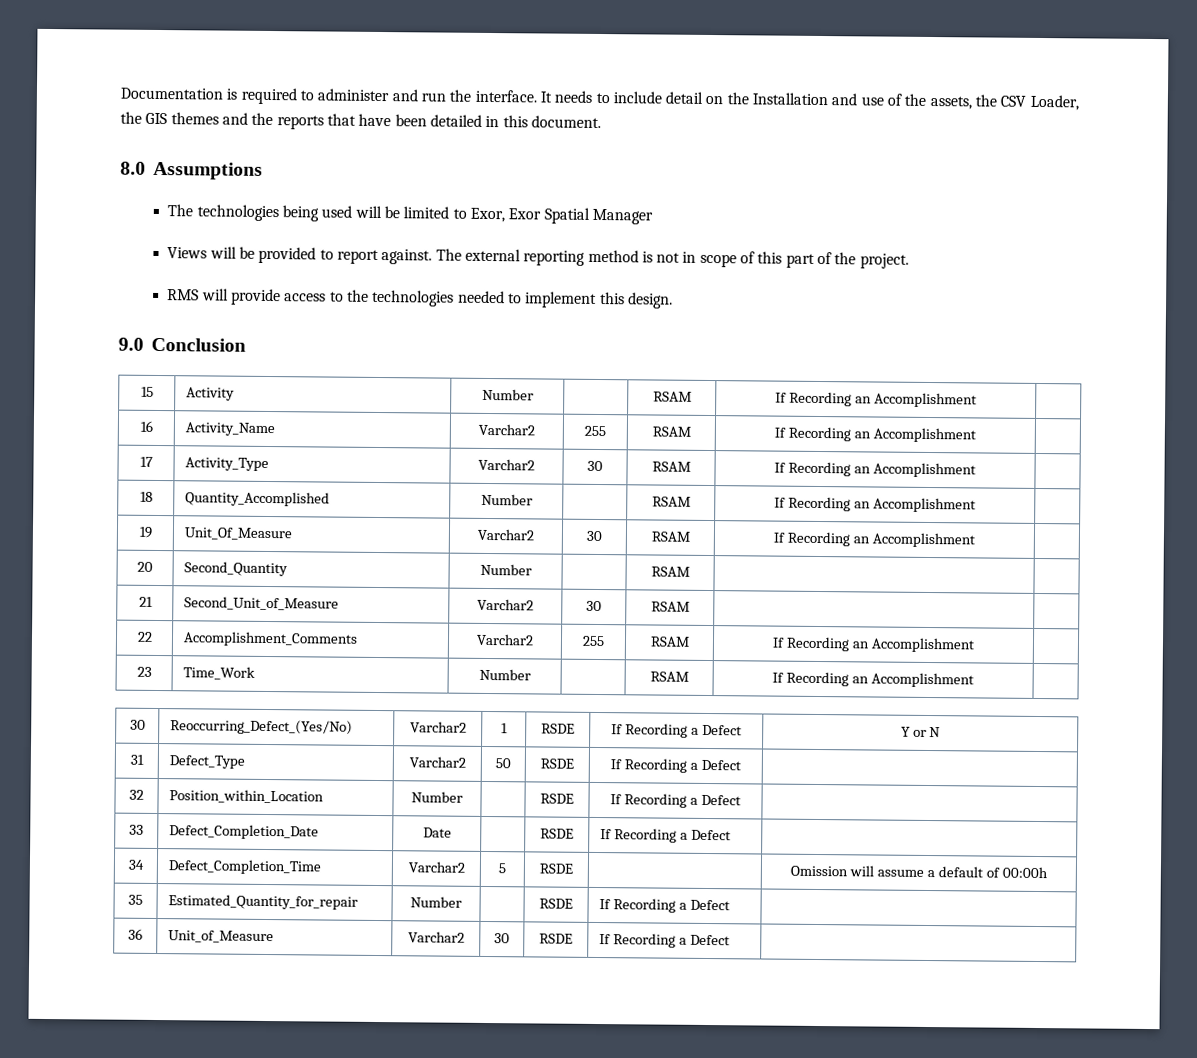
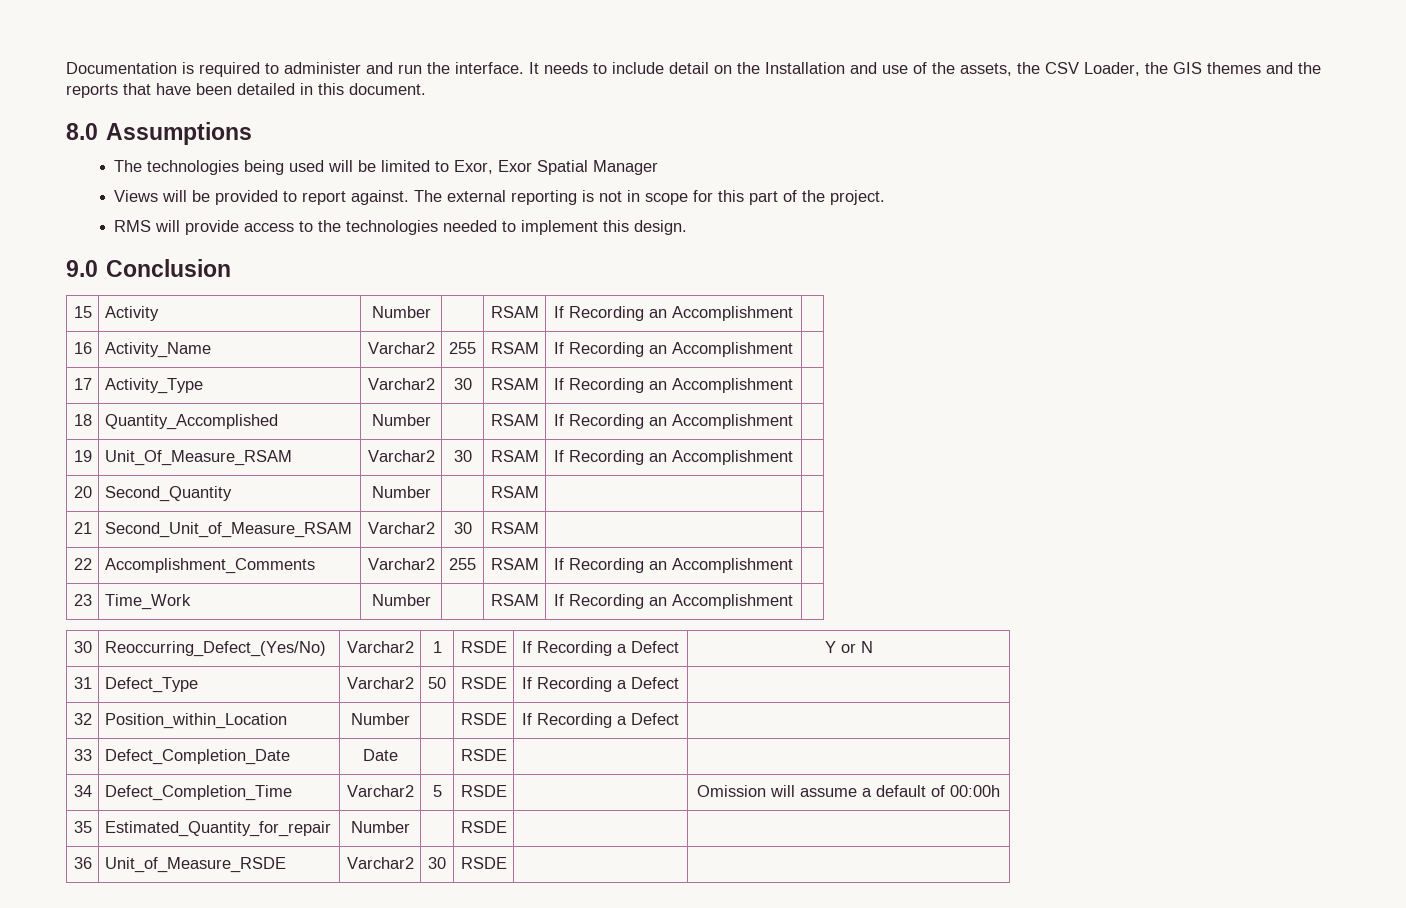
[587,249,639,263] method -> (578, 197) none
[740,251,756,264] of -> [693,190,714,202] for
[184,527,293,541] Unit_Of_Measure -> [104,450,292,466] Unit_Of_Measure_RSAM
[184,596,340,611] Second_Unit_of_Measure -> [104,522,352,538] Second_Unit_of_Measure_RSAM
[600,828,731,843] If Recording a Defect -> (507, 755) none
[599,898,730,913] If Recording a Defect -> (507, 827) none
[168,930,275,944] Unit_of_Measure -> [104,857,286,873] Unit_of_Measure_RSDE
[599,933,730,948] If Recording a Defect -> (507, 863) none

